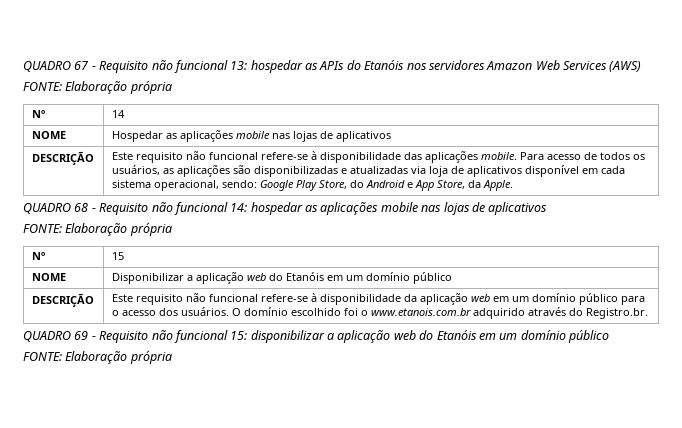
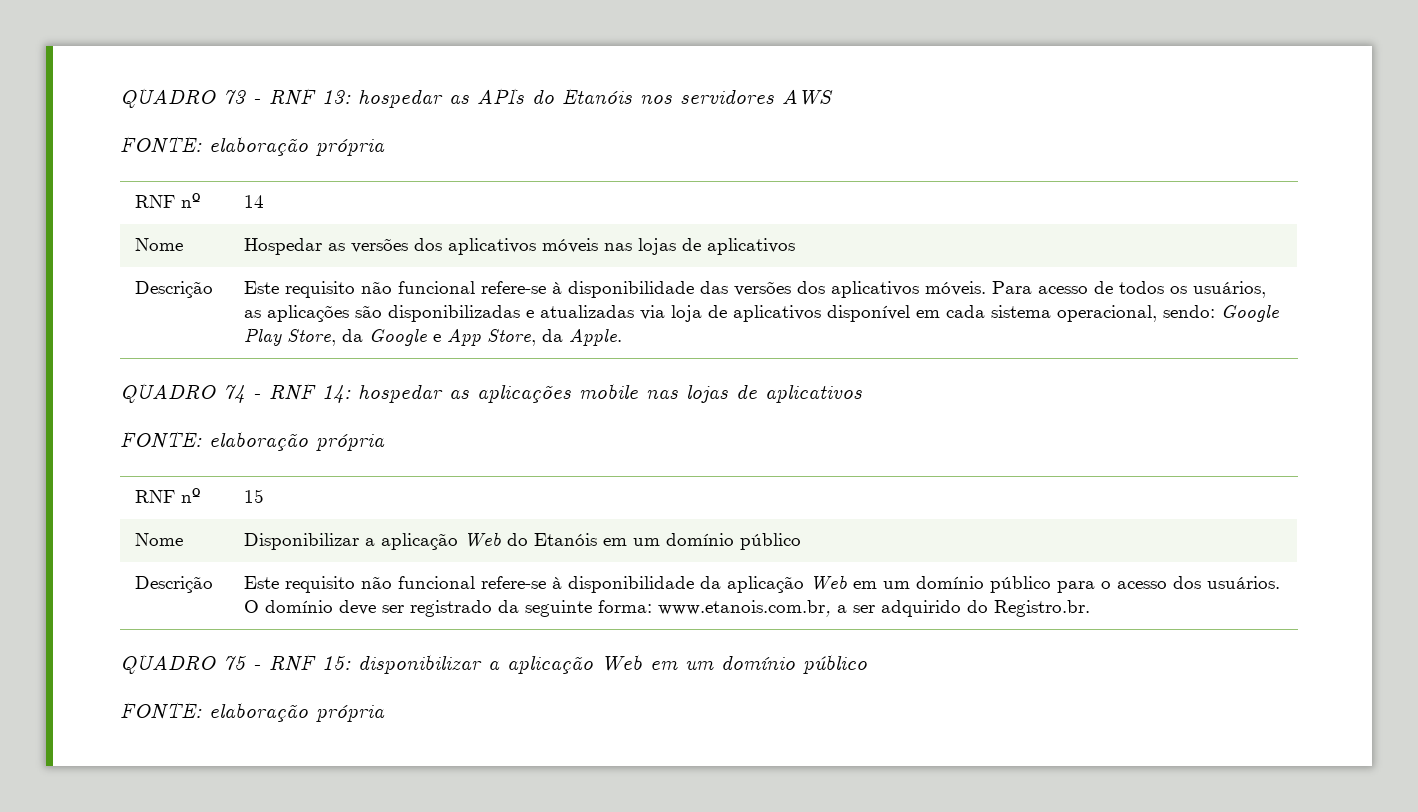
[23,60,228,73] QUADRO 67 - Requisito não funcional -> [120,88,316,108] QUADRO 73 - RNF
[486,60,642,72] [23,81,172,94] [31,110,45,118] Amazon Web Services (AWS) // FONTE: Elaboração própria // Nº -> [782,89,833,105] [120,136,385,156] [135,193,201,208] AWS // FONTE: elaboração própria // RNF nº
[31,131,66,139] NOME -> [135,238,184,251] Nome
[179,130,391,142] [31,151,94,165] aplicações mobile nas lojas de aplicativos // DESCRIÇÃO -> [351,238,796,255] [135,281,214,298] versões dos aplicativos móveis nas lojas de aplicativos // Descrição
[424,151,517,163] aplicações mobile. -> [734,281,987,298] versões dos aplicativos móveis.
[349,180,405,188] do Android -> [342,329,428,346] da Google
[74,202,228,215] 68 - Requisito não funcional -> [223,383,316,403] 74 - RNF
[65,223,172,236] [31,252,45,260] Elaboração própria // Nº -> [209,431,385,451] [135,488,201,503] elaboração própria // RNF nº
[31,273,66,281] NOME -> [135,533,184,546] Nome
[246,272,452,284] [31,293,94,307] web do Etanóis em um domínio público // DESCRIÇÃO -> [464,532,802,550] [135,576,214,593] Web do Etanóis em um domínio público // Descrição
[470,294,490,302] web -> [810,575,848,590] Web
[290,307,648,319] [23,330,228,343] escolhido foi o www.etanois.com.br adquirido através do Registro.br. // QUADRO 69 - Requisito não funcional -> [339,600,1091,617] [120,654,316,674] deve ser registrado da seguinte forma: www.etanois.com.br, a ser adquirido do Registro.br. // QUADRO 75 - RNF
[393,330,477,340] web do Etanóis -> [601,654,642,671] Web
[65,351,128,364] Elaboração -> [209,702,308,722] elaboração

